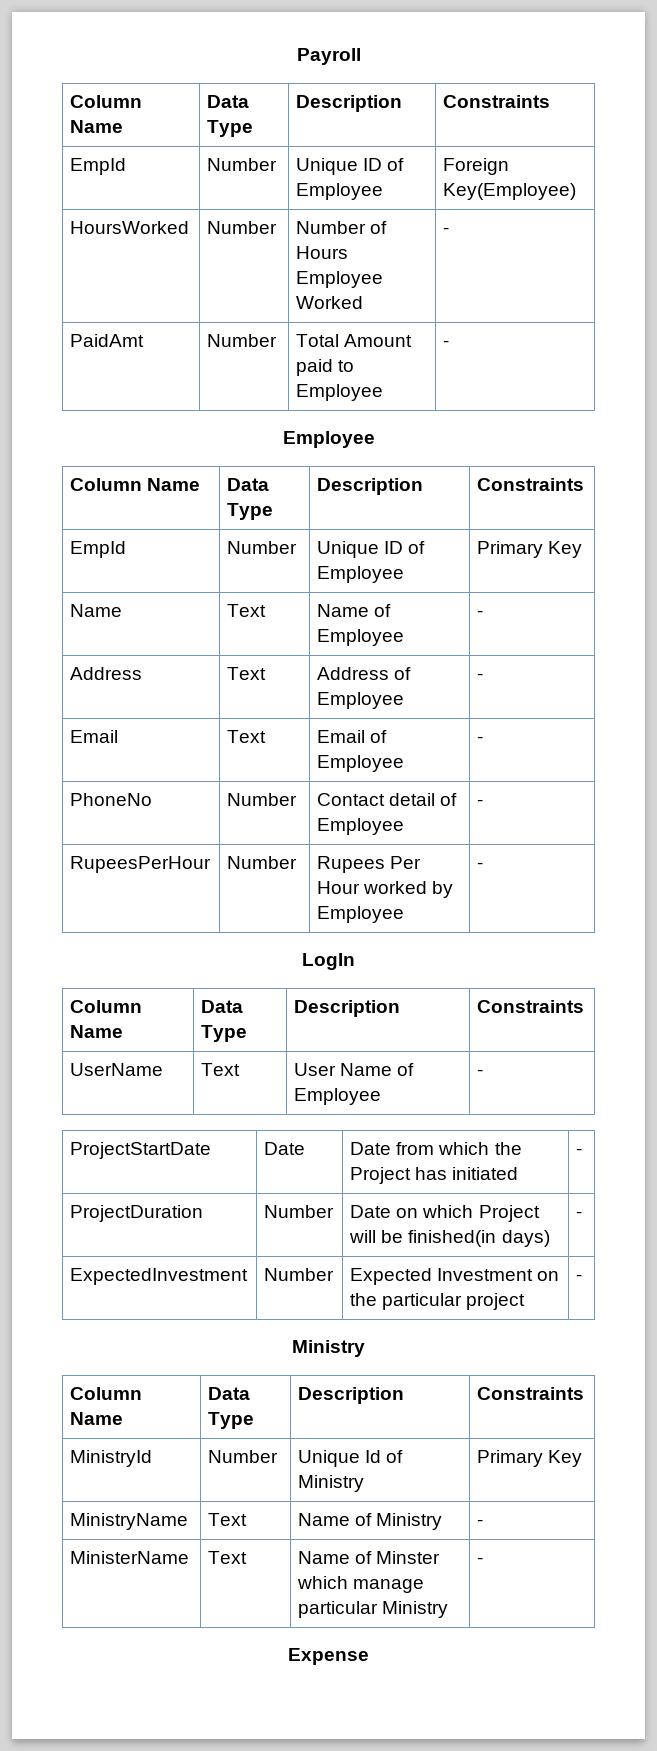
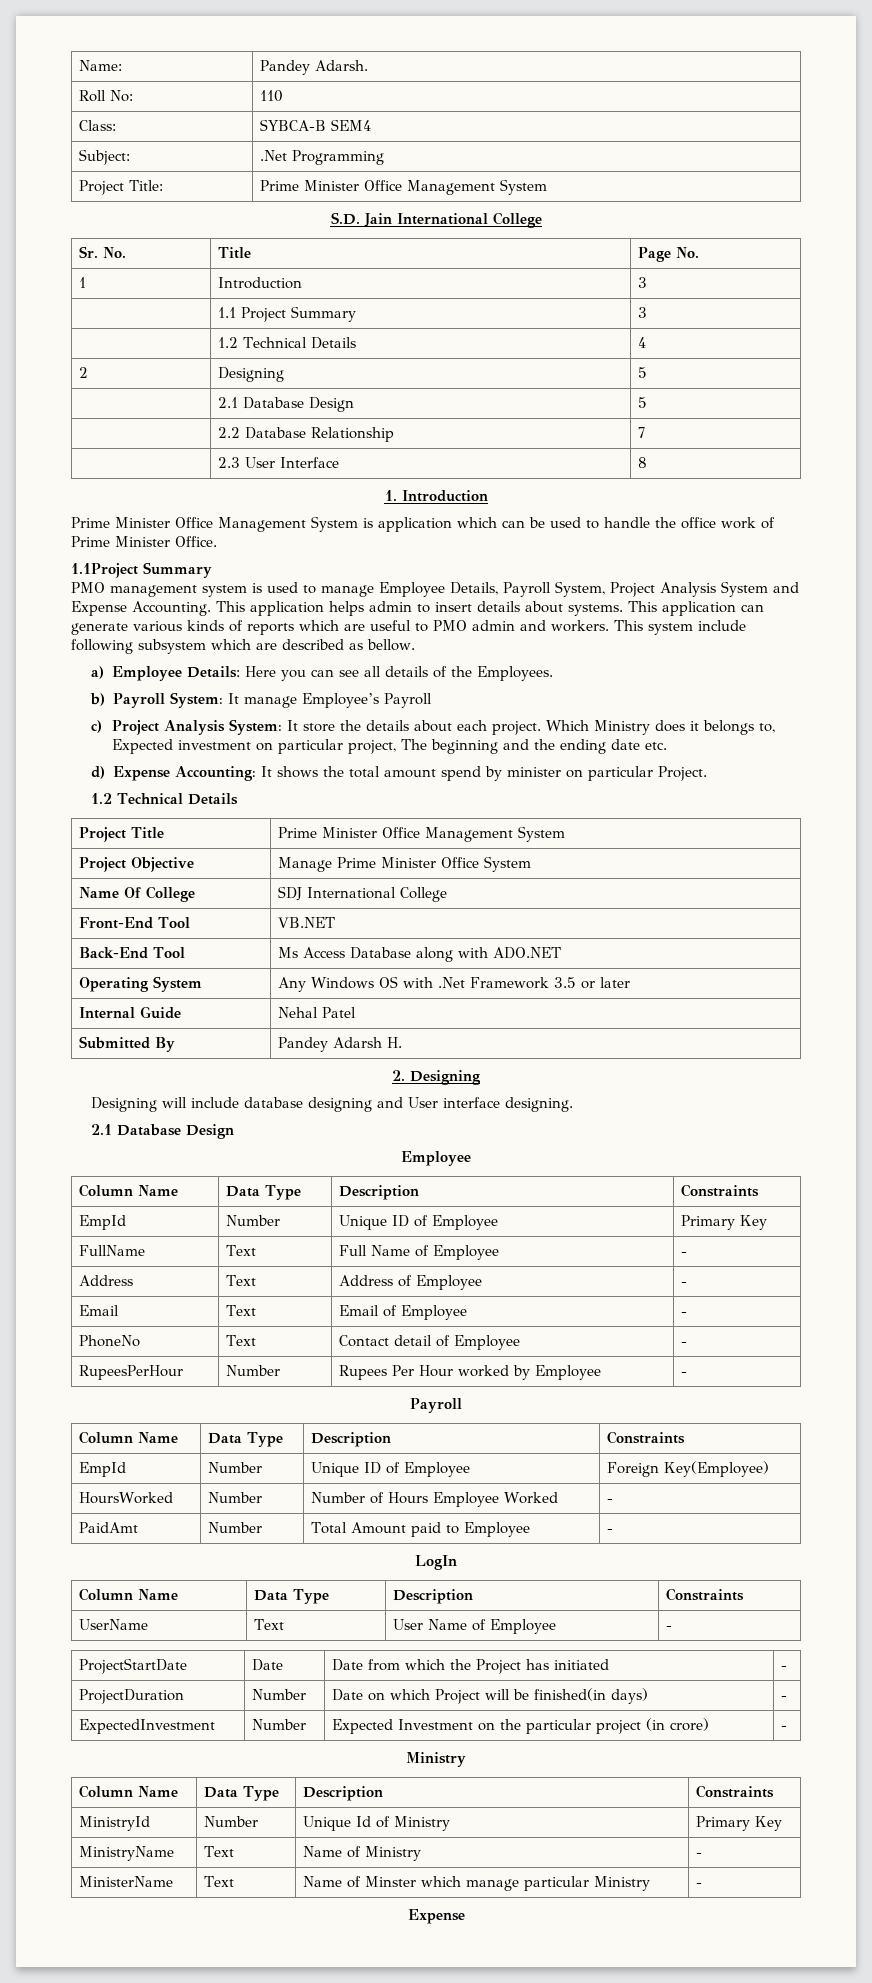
(296, 56) none -> [78,60,122,71] [259,60,368,75] [78,90,133,102] [259,90,283,102] [78,120,116,131] [259,119,371,131] [78,149,130,165] [259,150,384,165] [78,180,163,195] [259,179,547,195] [330,212,542,228] [78,246,126,258] [217,247,251,259] [637,247,699,262] [78,277,86,288] [217,277,302,289] [637,277,647,288] [217,306,356,322] [637,307,647,318] [217,337,356,349] [637,337,646,348] [78,367,88,378] [217,367,284,382] [637,367,647,378] [217,397,354,412] [637,397,647,408] [217,427,394,442] [637,427,645,438] [217,457,339,468] [637,457,647,468] [384,490,488,502] [71,516,775,532] [71,536,217,547] [71,562,212,578] [71,581,799,597] [71,601,764,616] [71,620,746,635] [71,639,415,654] [91,666,553,681] [90,692,432,708] [91,719,775,735] [111,739,667,754] [91,766,707,781] [91,793,239,805] [78,827,164,842] [277,826,565,842] [78,857,194,872] [277,856,531,872] [78,886,195,902] [277,886,447,902] [78,917,190,929] [277,917,335,928] [78,947,185,959] [277,947,561,962] [78,976,202,992] [277,976,630,992] [78,1006,181,1019] [277,1007,356,1018] [78,1036,175,1052] [277,1037,402,1052] [392,1070,481,1085] [91,1097,574,1112] [91,1124,235,1139] [401,1151,471,1166] [78,1184,178,1197] [225,1185,301,1200] [338,1185,419,1200] [680,1184,759,1197] [78,1215,126,1230] [225,1215,280,1226] [338,1215,498,1230] [680,1215,767,1230] [78,1245,145,1256] [225,1245,256,1256] [338,1245,499,1260] [680,1251,687,1256] [78,1275,133,1286] [225,1275,256,1286] [338,1275,482,1290] [680,1281,687,1286] [78,1305,119,1316] [225,1305,256,1316] [338,1305,467,1320] [680,1311,687,1316] [78,1335,140,1347] [225,1335,256,1346] [338,1335,520,1350] [680,1341,687,1346] [78,1365,183,1380] [225,1365,280,1376] [338,1365,601,1380] [680,1371,687,1376] Name: | Pandey Adarsh. // Roll No: | 110 // Class: | SYBCA-B SEM4 // Subject: | .Net Programming // Project Title: | Prime Minister Office Management System // S.D. Jain International College // Sr. No. | Title | Page No. // 1 | Introduction | 3 // | 1.1 Project Summary | 3 // | 1.2 Technical Details | 4 // 2 | Designing | 5 // | 2.1 Database Design | 5 // | 2.2 Database Relationship | 7 // | 2.3 User Interface | 8 // 1. Introduction // Prime Minister Office Management System is application which can be used to handle the office work of Prime Minister Office. // 1.1Project Summary // PMO management system is used to manage Employee Details, Payroll System, Project Analysis System and Expense Accounting. This application helps admin to insert details about systems. This application can generate various kinds of reports which are useful to PMO admin and workers. This system include following subsystem which are described as bellow. // a) Employee Details: Here you can see all details of the Employees. // b) Payroll System: It manage Employee’s Payroll // c) Project Analysis System: It store the details about each project. Which Ministry does it belongs to, Expected investment on particular project, The beginning and the ending date etc. // d) Expense Accounting: It shows the total amount spend by minister on particular Project. // 1.2 Technical Details // Project Title | Prime Minister Office Management System // Project Objective | Manage Prime Minister Office System // Name Of College | SDJ International College // Front-End Tool | VB.NET // Back-End Tool | Ms Access Database along with ADO.NET // Operating System | Any Windows OS with .Net Framework 3.5 or later // Internal Guide | Nehal Patel // Submitted By | Pandey Adarsh H. // 2. Designing // Designing will include database designing and User interface designing. // 2.1 Database Design // Employee // Column Name | Data Type | Description | Constraints // EmpId | Number | Unique ID of Employee | Primary Key // FullName | Text | Full Name of Employee | - // Address | Text | Address of Employee | - // Email | Text | Email of Employee | - // PhoneNo | Text | Contact detail of Employee | - // RupeesPerHour | Number | Rupees Per Hour worked by Employee | - //
[282,431,375,448] [70,478,201,491] [227,478,270,491] [227,503,274,520] [317,478,424,495] [477,478,585,491] [70,541,127,558] [227,541,298,554] [317,541,426,558] [317,566,405,583] [477,541,583,558] [70,604,123,617] [227,604,267,617] [317,604,392,617] [317,629,405,646] [477,610,484,617] [70,667,143,680] [227,667,267,680] [317,667,412,680] [317,692,405,709] [477,673,484,680] [70,730,119,743] [227,730,267,743] [317,730,388,743] [317,755,405,772] [477,736,484,743] [70,793,153,806] [227,793,298,806] [317,793,458,806] [317,818,405,835] [477,799,484,806] [70,856,212,873] [227,856,298,869] [317,856,422,873] [317,881,454,898] [317,906,405,923] [477,862,484,869] // Employee // Column Name | Data Type | Description | Constraints // EmpId | Number | Unique ID of Employee | Primary Key // Name | Text | Name of Employee | - // Address | Text | Address of Employee | - // Email | Text | Email of Employee | - // PhoneNo | Number | Contact detail of Employee | - // RupeesPerHour | Number | Rupees Per Hour worked by Employee | - -> (613, 1530) none
(526, 1301) none -> [645,1718,709,1731] (in crore)

